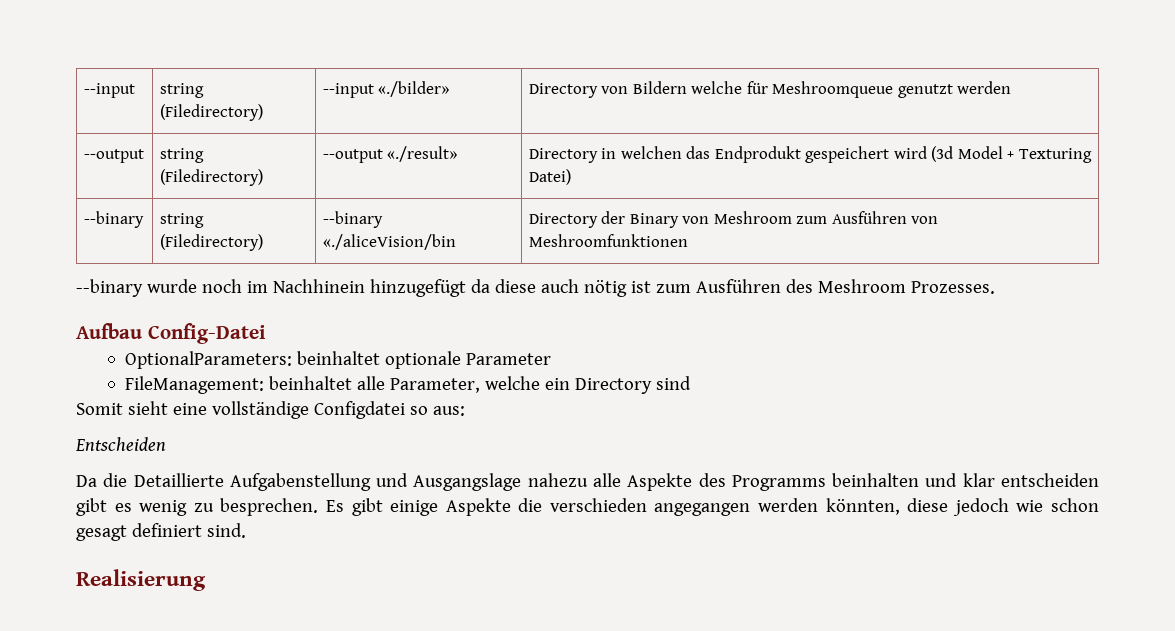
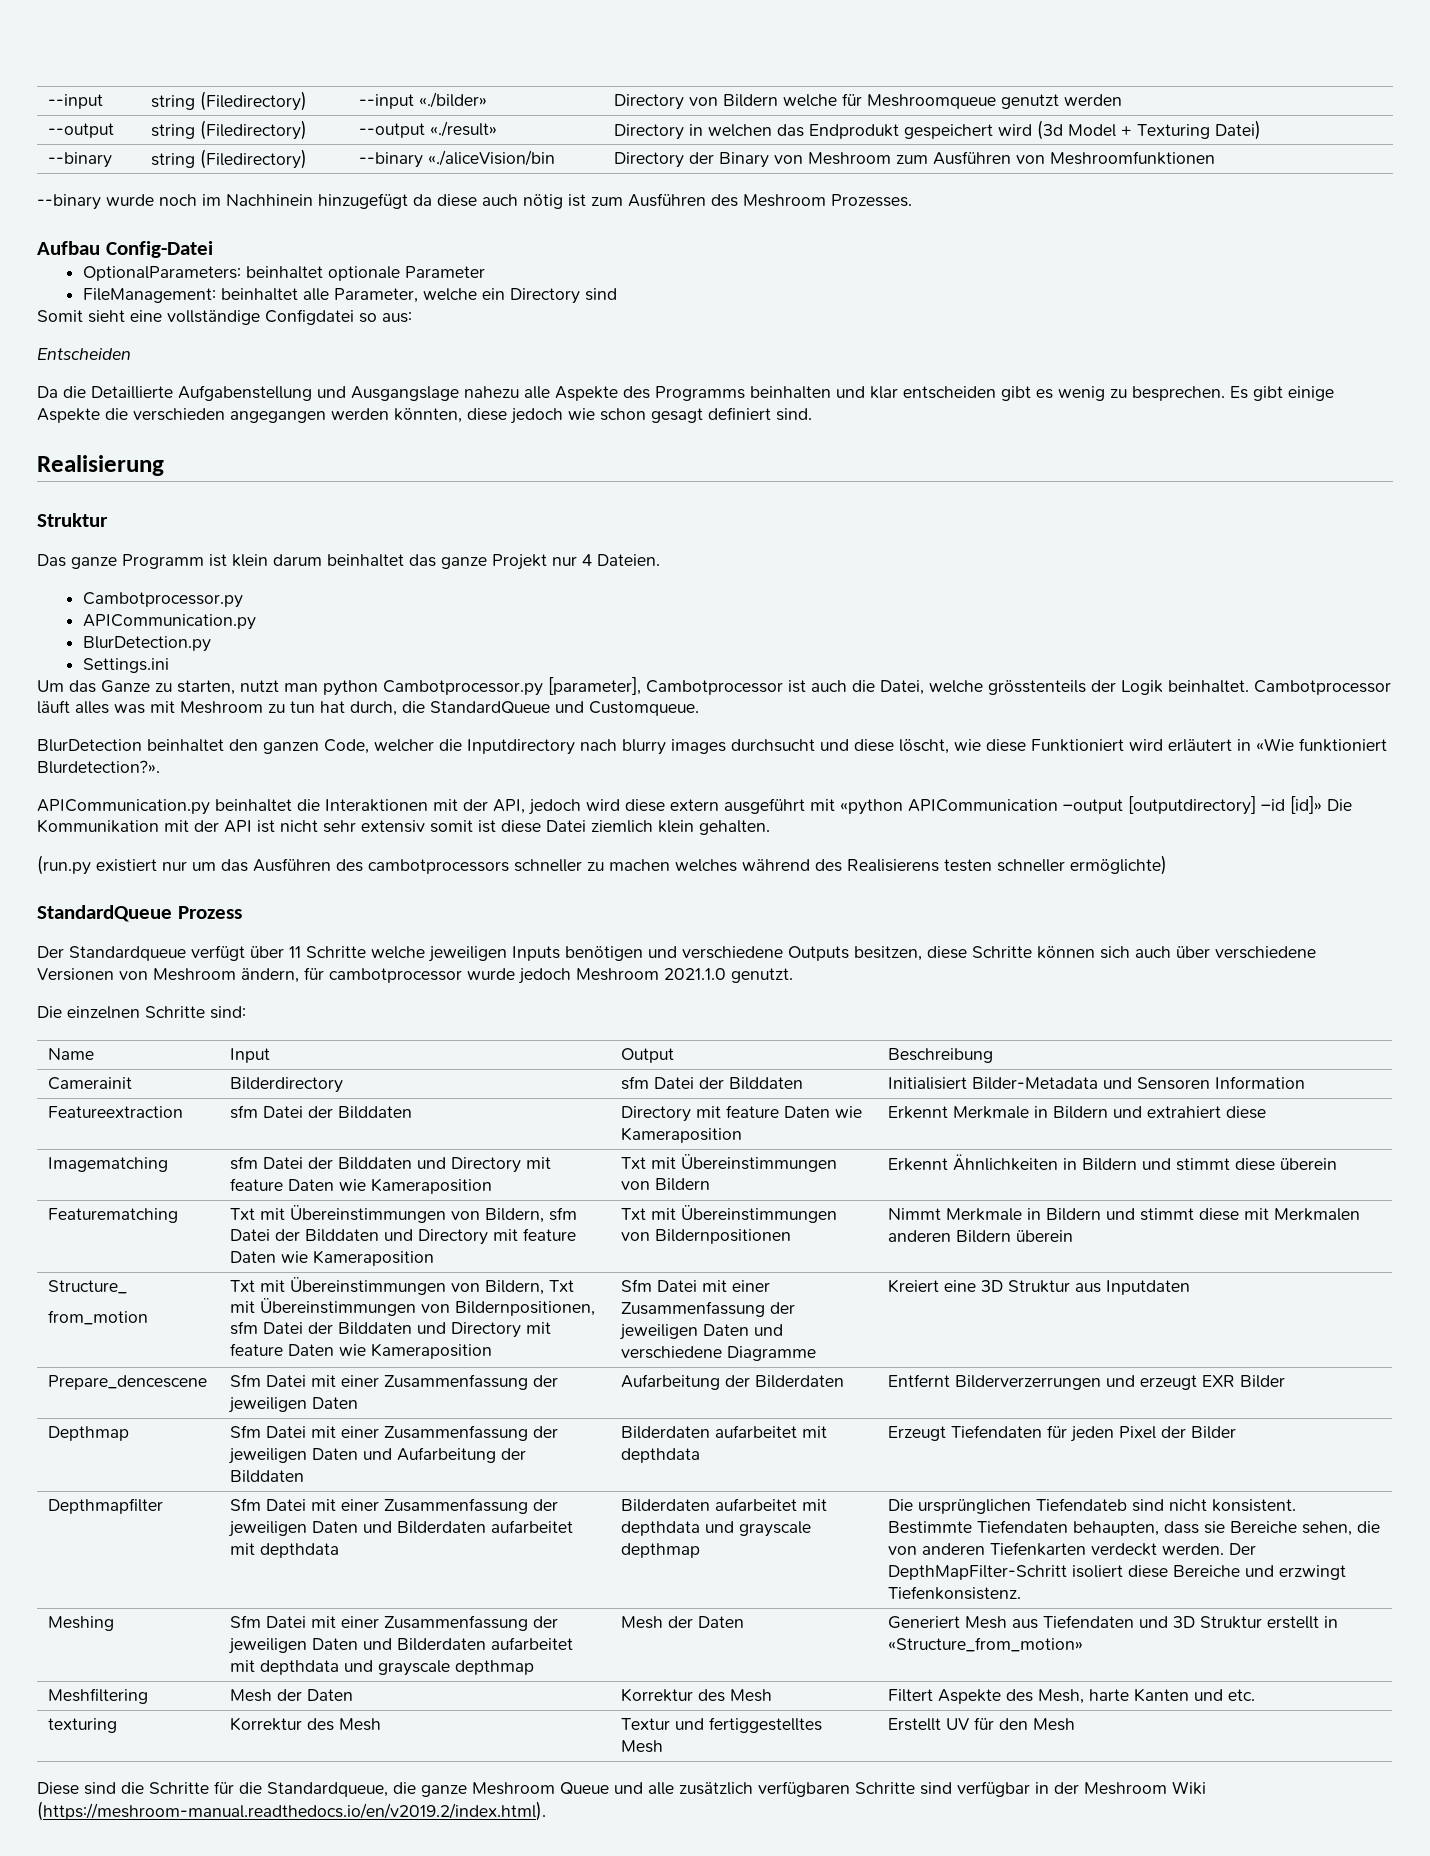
(206, 580) none -> [37,513,108,527] [37,554,660,570] [83,592,244,608] [83,614,257,630] [83,636,212,652] [83,658,170,673] [37,677,1391,696] [37,700,699,716] [37,738,1387,755] [37,760,160,774] [37,796,1352,815] [37,819,770,835] [37,855,1167,875] [37,905,242,922] [37,945,1316,962] [37,967,793,984] [37,1006,246,1019] [48,1048,95,1060] [230,1048,271,1063] [621,1048,675,1063] [888,1048,994,1063] [48,1077,133,1090] [230,1077,344,1093] [621,1076,804,1090] [888,1076,1306,1090] [48,1106,184,1118] [230,1105,413,1119] [621,1105,863,1122] [621,1127,743,1143] [888,1106,1267,1119] [48,1157,169,1172] [230,1156,552,1173] [230,1178,493,1194] [621,1154,838,1172] [621,1178,711,1191] [888,1154,1338,1171] [48,1208,179,1223] [230,1205,578,1223] [230,1228,577,1245] [230,1250,435,1266] [621,1205,838,1223] [621,1229,792,1244] [888,1208,1361,1221] [888,1230,1074,1243] [48,1280,128,1294] [48,1310,149,1325] [230,1277,575,1295] [230,1298,596,1316] [230,1321,552,1338] [230,1343,493,1359] [621,1279,771,1292] [621,1301,796,1317] [619,1324,784,1340] [621,1346,817,1361] [888,1279,1191,1295] [48,1375,208,1390] [230,1374,559,1390] [228,1397,359,1413] [621,1374,845,1390] [888,1374,1286,1390] [48,1426,130,1441] [230,1425,559,1441] [228,1447,527,1464] [230,1470,305,1483] [621,1425,828,1439] [621,1448,701,1463] [888,1425,1237,1442] [48,1498,164,1514] [230,1498,559,1514] [228,1520,574,1537] [230,1543,340,1558] [621,1498,828,1512] [621,1521,812,1537] [621,1543,701,1558] [888,1498,1297,1514] [888,1520,1381,1536] [888,1542,1257,1556] [888,1565,1347,1580] [888,1586,1022,1600] [48,1616,115,1631] [230,1615,559,1631] [228,1637,574,1654] [230,1660,535,1676] [621,1616,745,1629] [888,1615,1339,1629] [888,1637,1084,1652] [48,1688,149,1704] [230,1689,354,1702] [621,1688,773,1702] [888,1688,1256,1704] [48,1718,118,1733] [230,1717,382,1731] [621,1717,823,1733] [621,1740,664,1753] [888,1717,1076,1731] [37,1781,1206,1797] [37,1801,546,1821] // Struktur // Das ganze Programm ist klein darum beinhaltet das ganze Projekt nur 4 Dateien. // Cambotprocessor.py // APICommunication.py // BlurDetection.py // Settings.ini // Um das Ganze zu starten, nutzt man python Cambotprocessor.py [parameter], Cambotprocessor ist auch die Datei, welche grösstenteils der Logik beinhaltet. Cambotprocessor läuft alles was mit Meshroom zu tun hat durch, die StandardQueue und Customqueue. // BlurDetection beinhaltet den ganzen Code, welcher die Inputdirectory nach blurry images durchsucht und diese löscht, wie diese Funktioniert wird erläutert in «Wie funktioniert Blurdetection?». // APICommunication.py beinhaltet die Interaktionen mit der API, jedoch wird diese extern ausgeführt mit «python APICommunication –output [outputdirectory] –id [id]» Die Kommunikation mit der API ist nicht sehr extensiv somit ist diese Datei ziemlich klein gehalten. // (run.py existiert nur um das Ausführen des cambotprocessors schneller zu machen welches während des Realisierens testen schneller ermöglichte) // StandardQueue Prozess // Der Standardqueue verfügt über 11 Schritte welche jeweiligen Inputs benötigen und verschiedene Outputs besitzen, diese Schritte können sich auch über verschiedene Versionen von Meshroom ändern, für cambotprocessor wurde jedoch Meshroom 2021.1.0 genutzt. // Die einzelnen Schritte sind: // Name | Input | Output | Beschreibung // Camerainit | Bilderdirectory | sfm Datei der Bilddaten | Initialisiert Bilder-Metadata und Sensoren Information // Featureextraction | sfm Datei der Bilddaten | Directory mit feature Daten wie Kameraposition | Erkennt Merkmale in Bildern und extrahiert diese // Imagematching | sfm Datei der Bilddaten und Directory mit feature Daten wie Kameraposition | Txt mit Übereinstimmungen von Bildern | Erkennt Ähnlichkeiten in Bildern und stimmt diese überein // Featurematching | Txt mit Übereinstimmungen von Bildern, sfm Datei der Bilddaten und Directory mit feature Daten wie Kameraposition | Txt mit Übereinstimmungen von Bildernpositionen | Nimmt Merkmale in Bildern und stimmt diese mit Merkmalen anderen Bildern überein // Structure_ // from_motion | Txt mit Übereinstimmungen von Bildern, Txt mit Übereinstimmungen von Bildernpositionen, sfm Datei der Bilddaten und Directory mit feature Daten wie Kameraposition | Sfm Datei mit einer Zusammenfassung der jeweiligen Daten und verschiedene Diagramme | Kreiert eine 3D Struktur aus Inputdaten // Prepare_dencescene | Sfm Datei mit einer Zusammenfassung der jeweiligen Daten | Aufarbeitung der Bilderdaten | Entfernt Bilderverzerrungen und erzeugt EXR Bilder // Depthmap | Sfm Datei mit einer Zusammenfassung der jeweiligen Daten und Aufarbeitung der Bilddaten | Bilderdaten aufarbeitet mit depthdata | Erzeugt Tiefendaten für jeden Pixel der Bilder // Depthmapfilter | Sfm Datei mit einer Zusammenfassung der jeweiligen Daten und Bilderdaten aufarbeitet mit depthdata | Bilderdaten aufarbeitet mit depthdata und grayscale depthmap | Die ursprünglichen Tiefendateb sind nicht konsistent. Bestimmte Tiefendaten behaupten, dass sie Bereiche sehen, die von anderen Tiefenkarten verdeckt werden. Der DepthMapFilter-Schritt isoliert diese Bereiche und erzwingt Tiefenkonsistenz. // Meshing | Sfm Datei mit einer Zusammenfassung der jeweiligen Daten und Bilderdaten aufarbeitet mit depthdata und grayscale depthmap | Mesh der Daten | Generiert Mesh aus Tiefendaten und 3D Struktur erstellt in «Structure_from_motion» // Meshfiltering | Mesh der Daten | Korrektur des Mesh | Filtert Aspekte des Mesh, harte Kanten und etc. // texturing | Korrektur des Mesh | Textur und fertiggestelltes Mesh | Erstellt UV für den Mesh // Diese sind die Schritte für die Standardqueue, die ganze Meshroom Queue und alle zusätzlich verfügbaren Schritte sind verfügbar in der Meshroom Wiki (https://meshroom-manual.readthedocs.io/en/v2019.2/index.html).

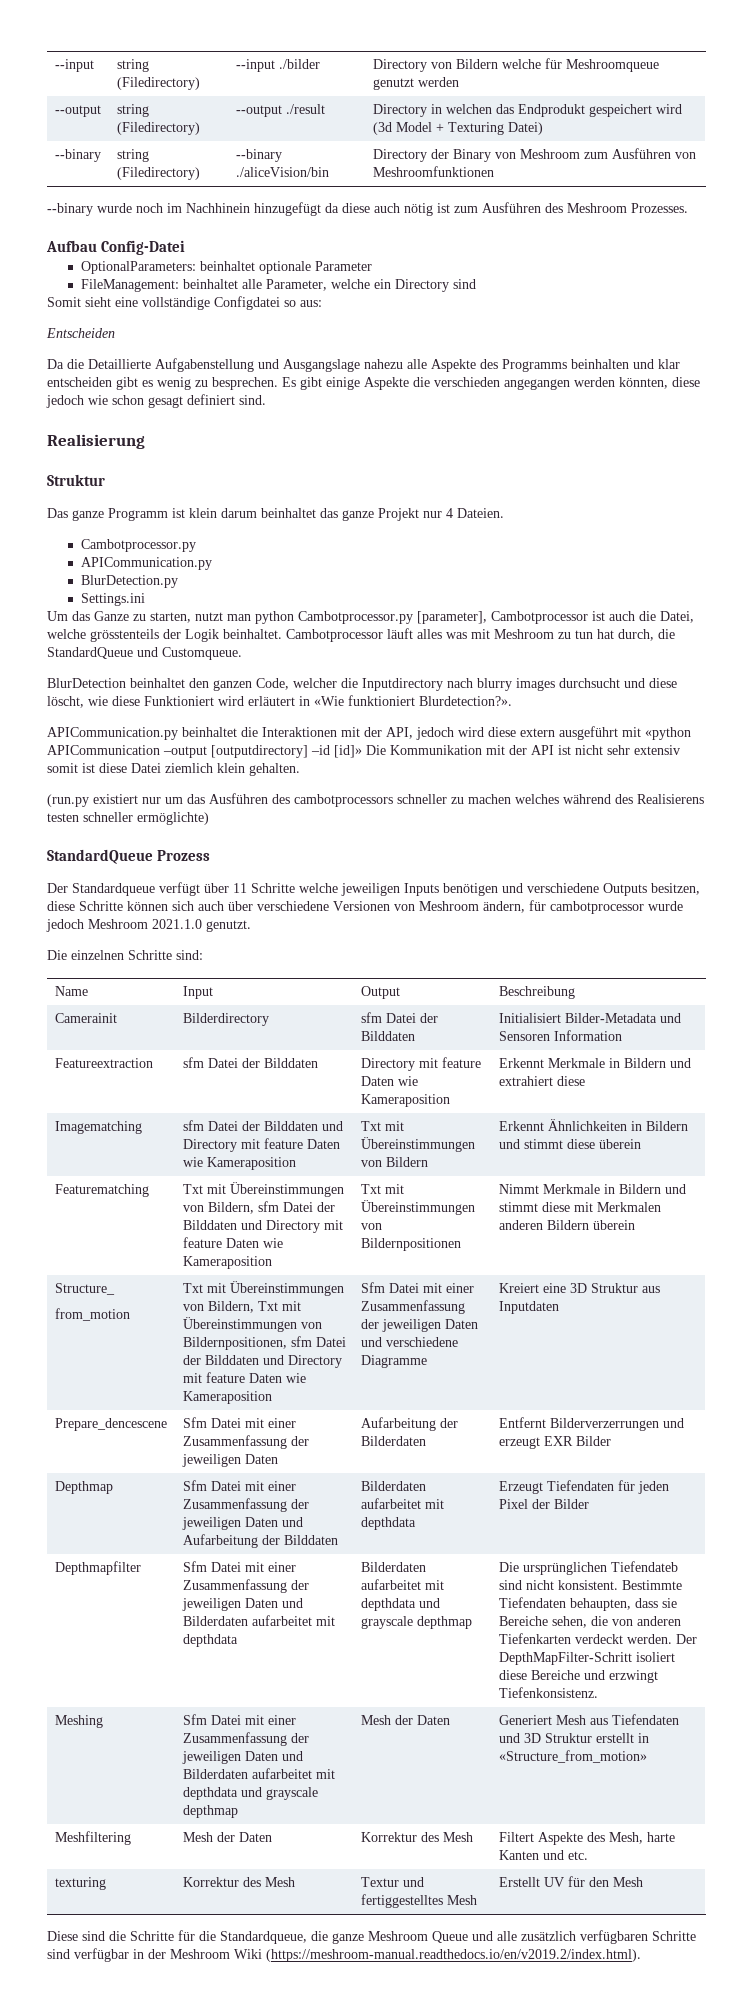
[419,92,488,108] «./bilder» -> [278,59,320,69] ./bilder
[430,121,498,137] «./result» -> [285,104,325,114] ./result
[428,150,556,166] «./aliceVision/bin -> [235,167,329,177] ./aliceVision/bin

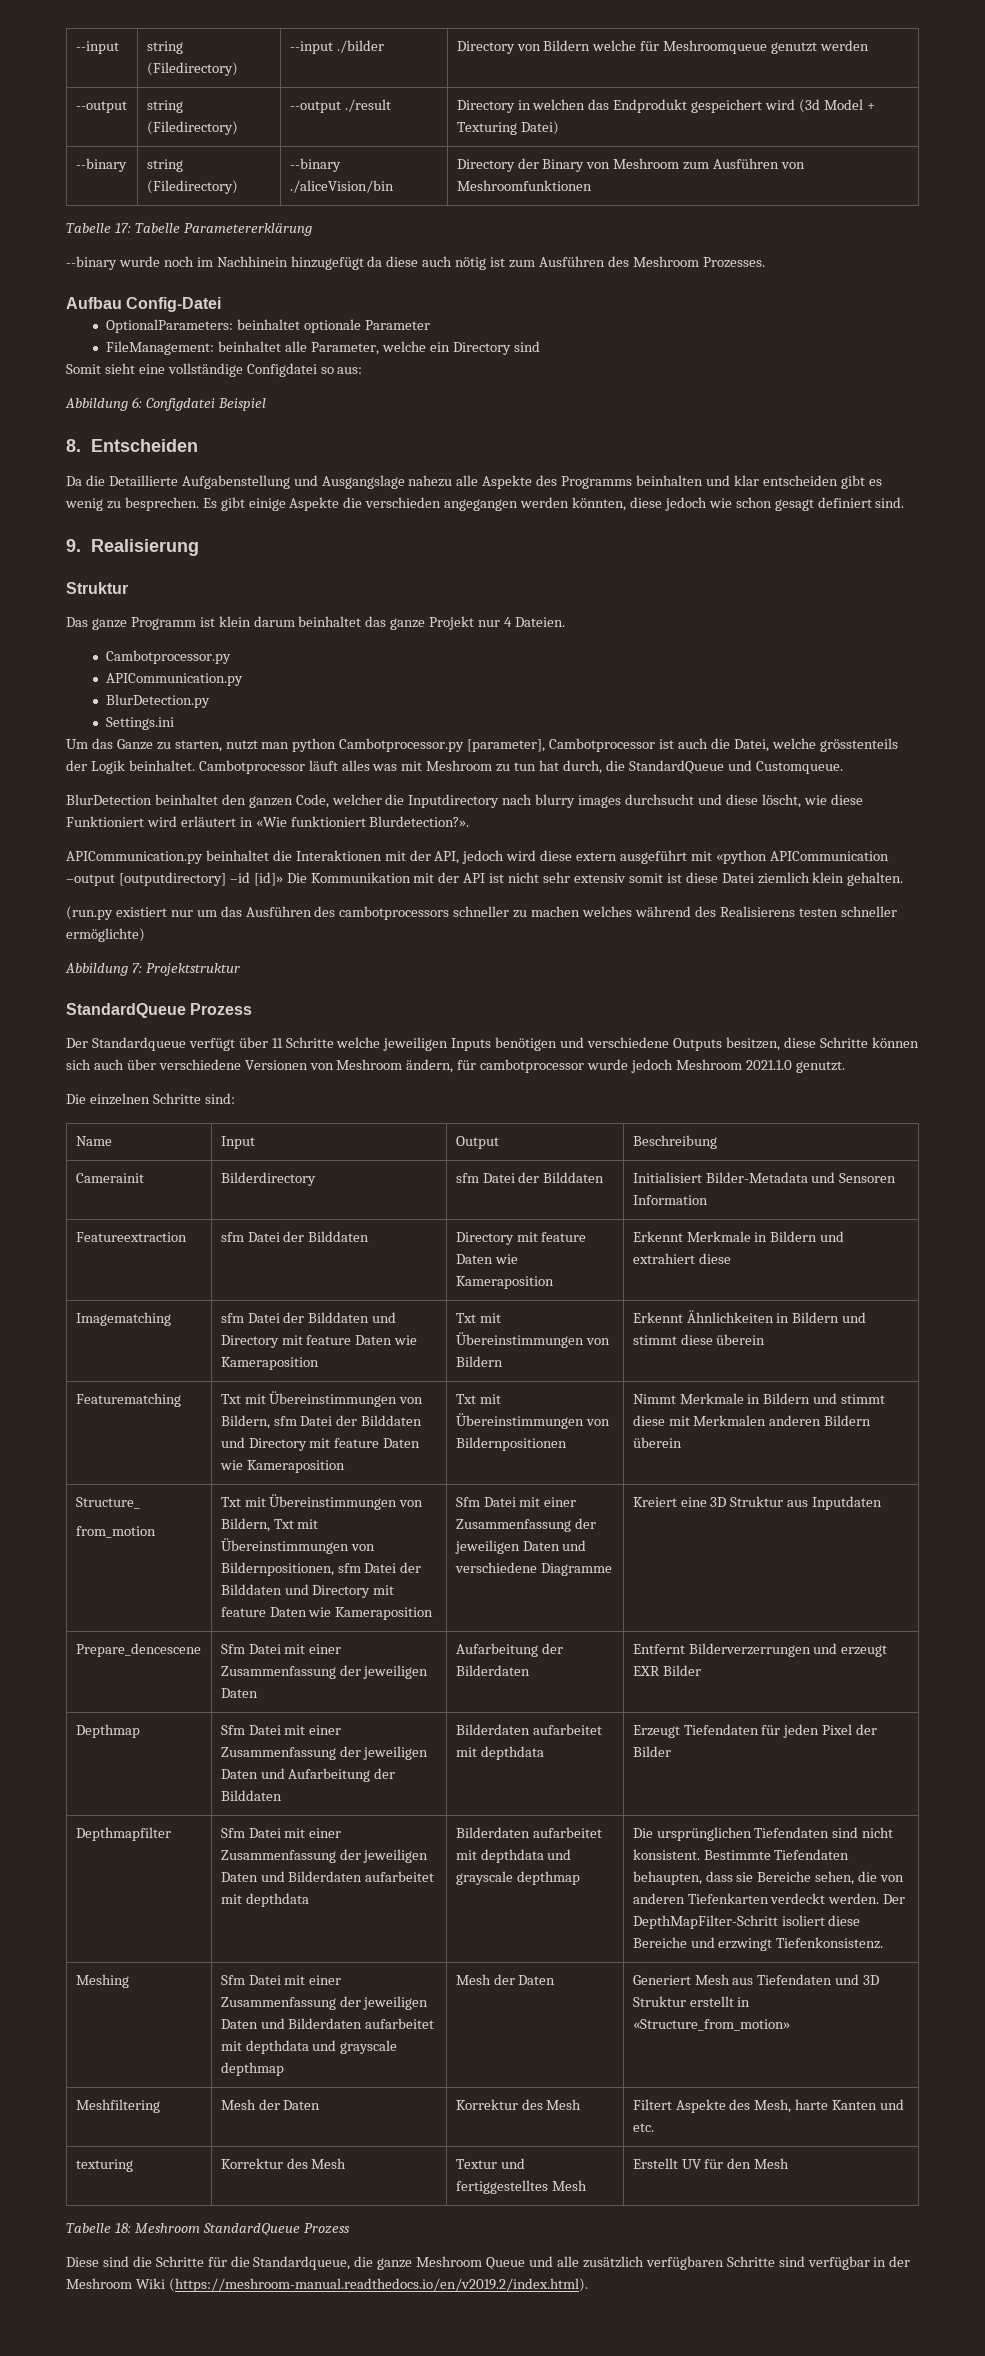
(494, 171) none -> [66,223,312,236] // Tabelle 17: Tabelle Parametererklärung
(322, 303) none -> [65,397,266,411] [66,439,81,452] Abbildung 6: Configdatei Beispiel // 8.
(266, 400) none -> [66,539,81,552] 9.
(209, 818) none -> [65,963,240,976] // Abbildung 7: Projektstruktur
[610,1561,678,1572] Tiefendateb -> [754,1827,830,1838] Tiefendaten
(643, 1882) none -> [66,2223,350,2236] // Tabelle 18: Meshroom StandardQueue Prozess

